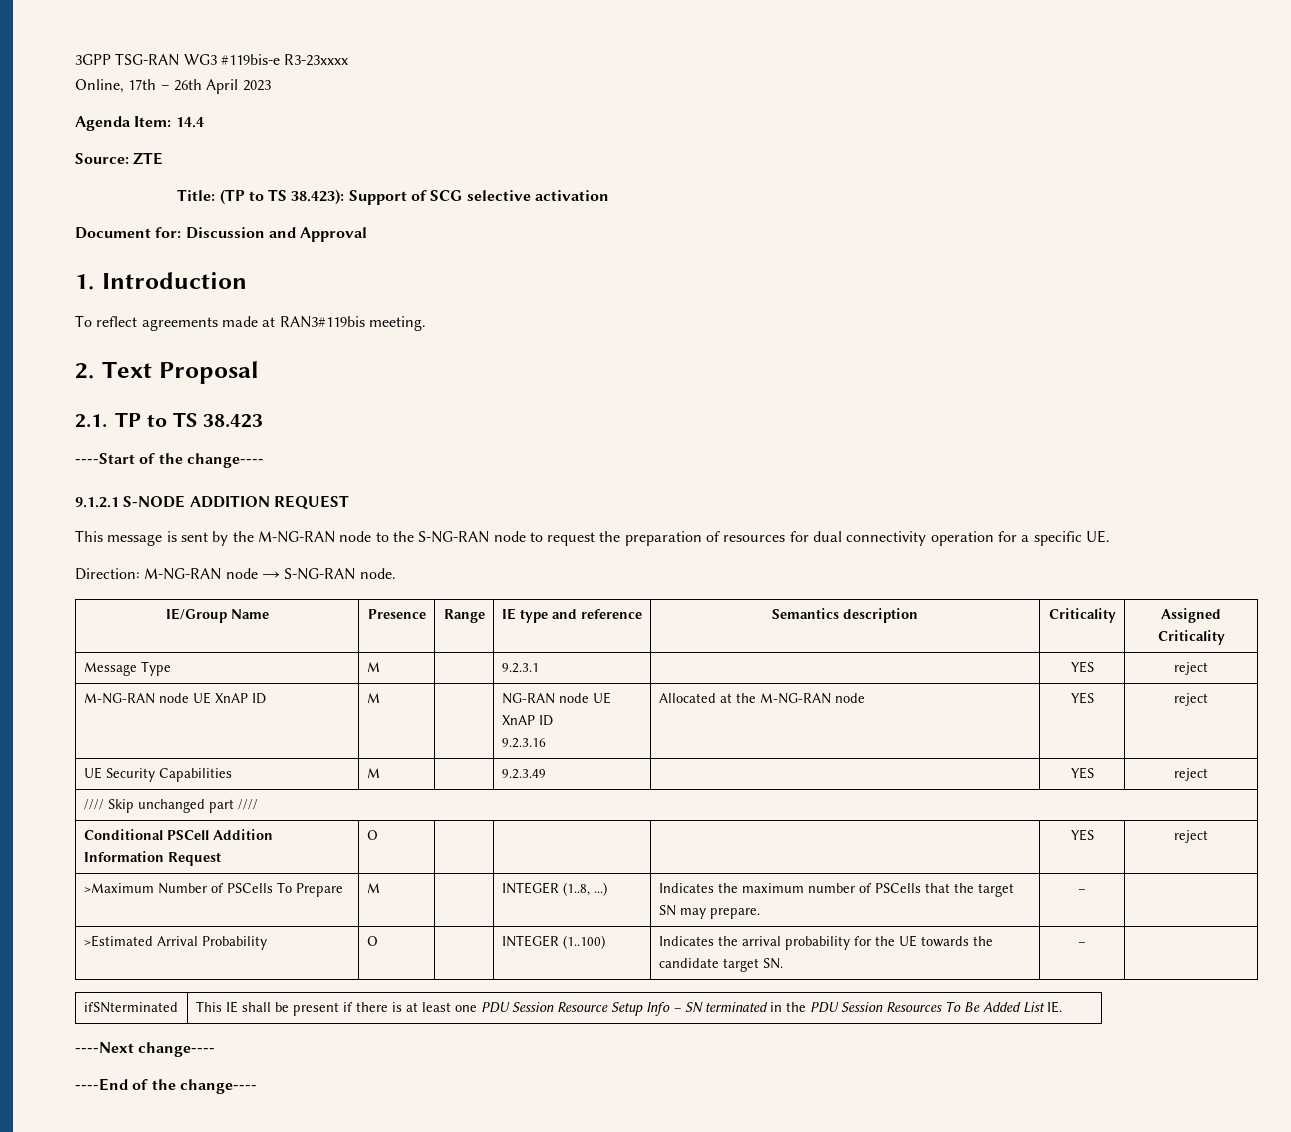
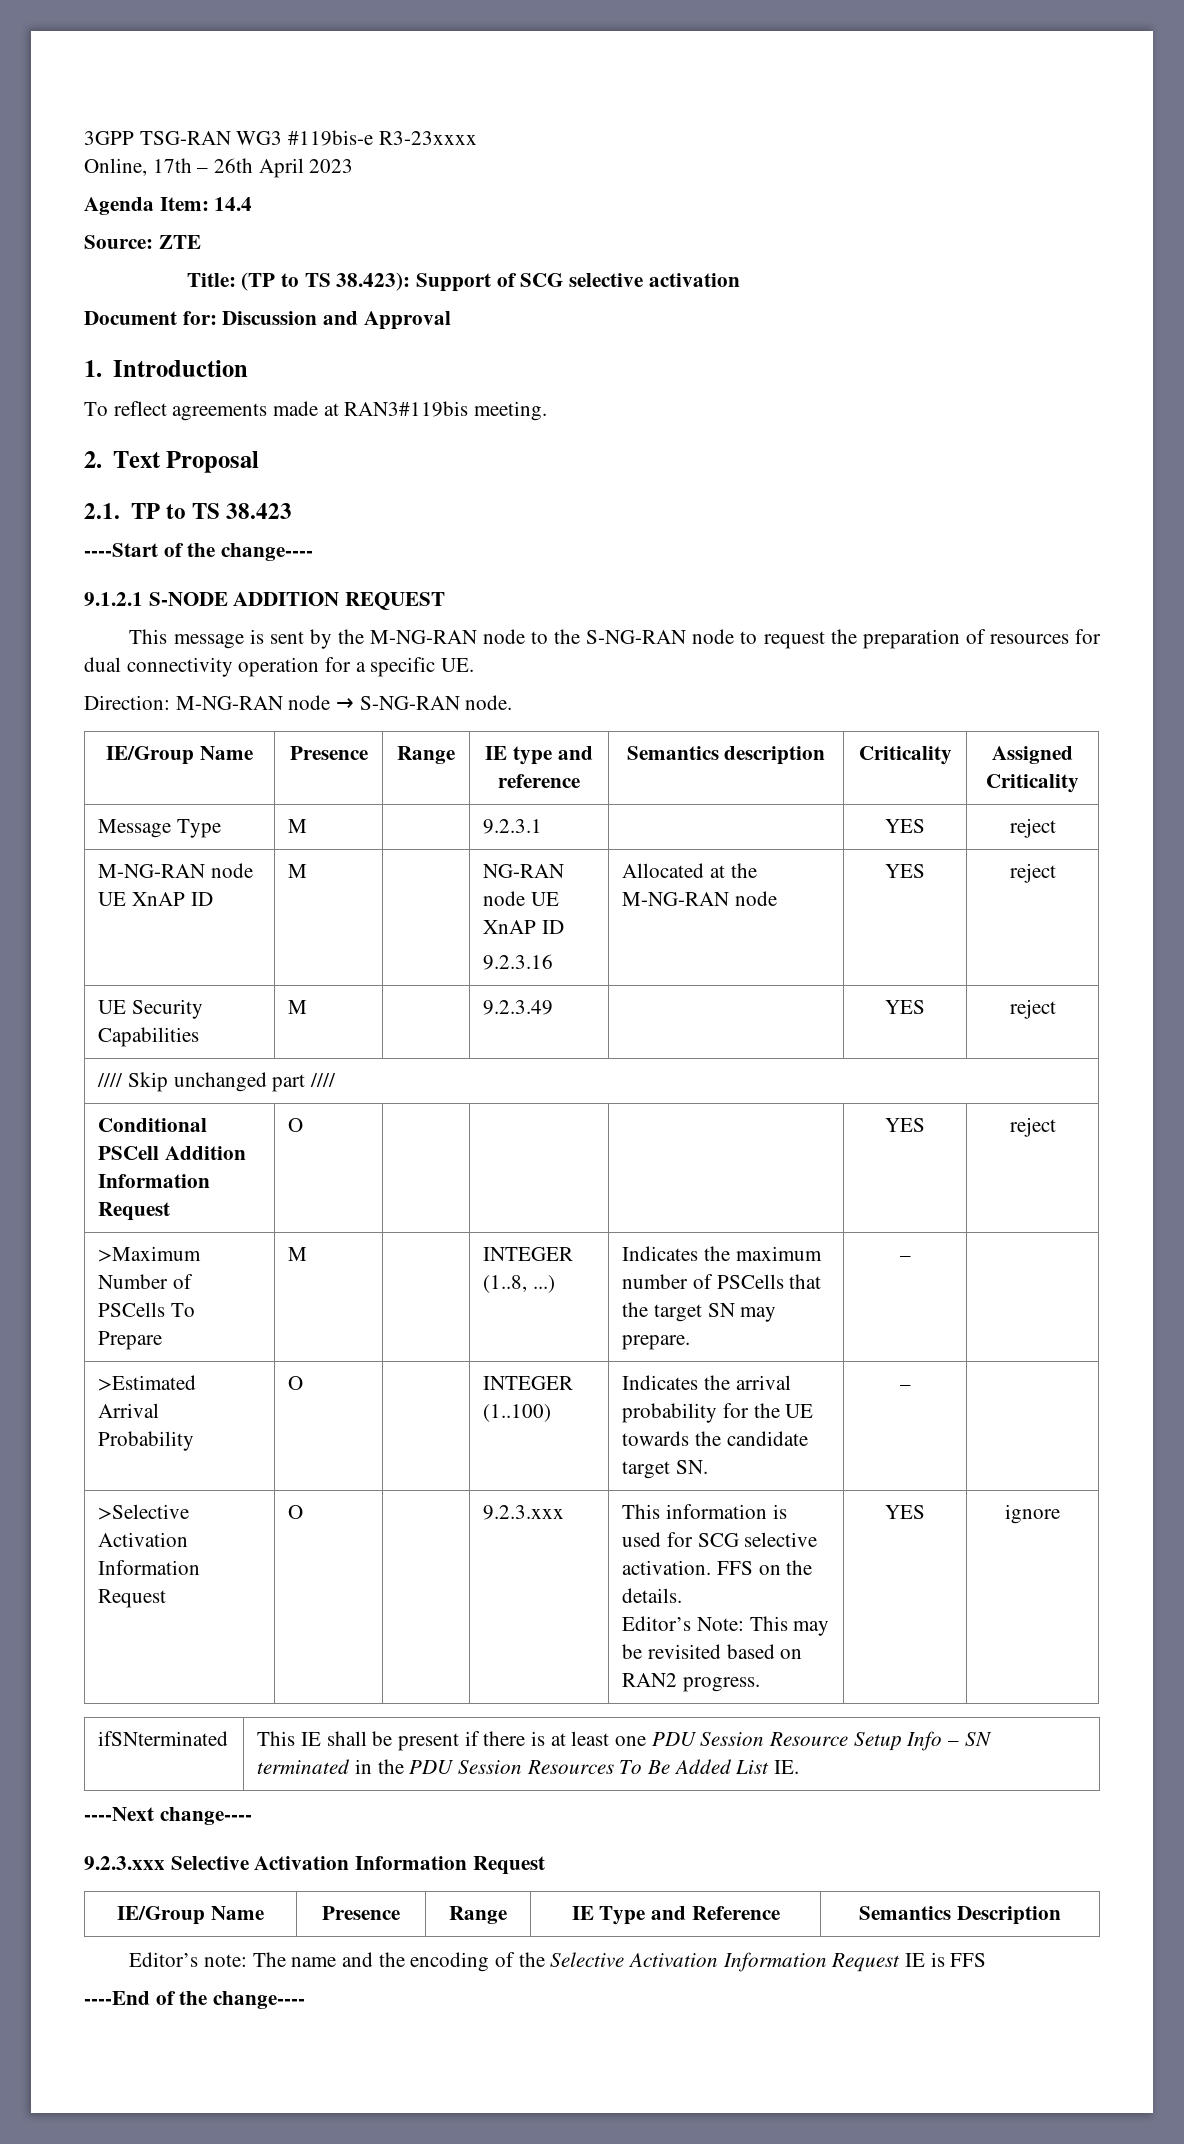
(1086, 944) none -> [98,1504,190,1520] [98,1532,189,1547] [98,1560,201,1575] [98,1589,167,1608] [288,1505,304,1519] [483,1505,565,1520] [622,1504,787,1519] [622,1532,818,1547] [622,1560,813,1575] [622,1588,683,1603] [622,1616,830,1636] [622,1644,803,1659] [622,1673,760,1692] [885,1505,925,1519] [1005,1504,1060,1524] // >Selective Activation Information Request | O | | 9.2.3.xxx | This information is used for SCG selective activation. FFS on the details. // Editor’s Note: This may be revisited based on RAN2 progress. | YES | ignore
(216, 1049) none -> [84,1856,545,1875] [117,1906,264,1925] [322,1906,400,1920] [449,1906,507,1924] [571,1906,780,1925] [859,1906,1061,1925] [129,1952,987,1972] // 9.2.3.xxx Selective Activation Information Request // IE/Group Name | Presence | Range | IE Type and Reference | Semantics Description // Editor’s note: The name and the encoding of the Selective Activation Information Request IE is FFS

